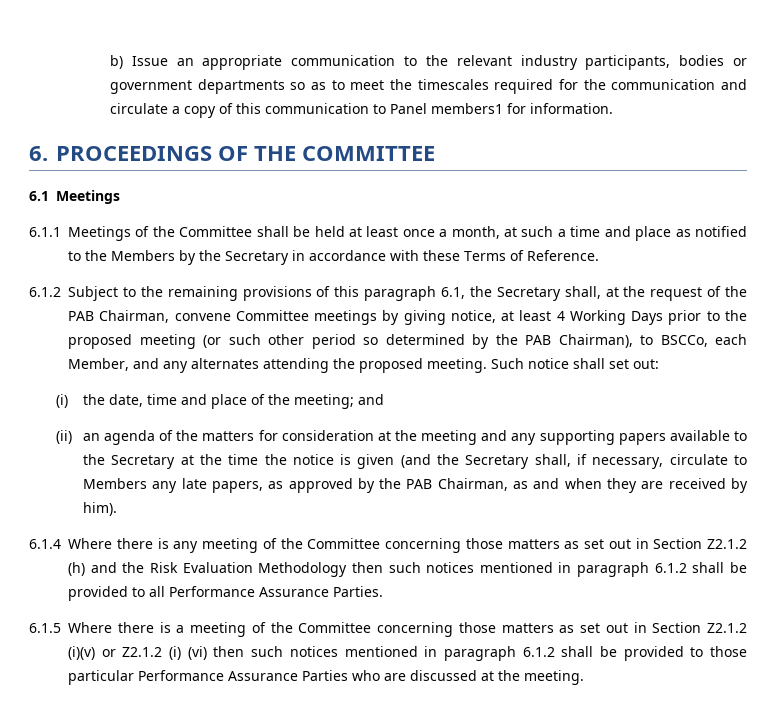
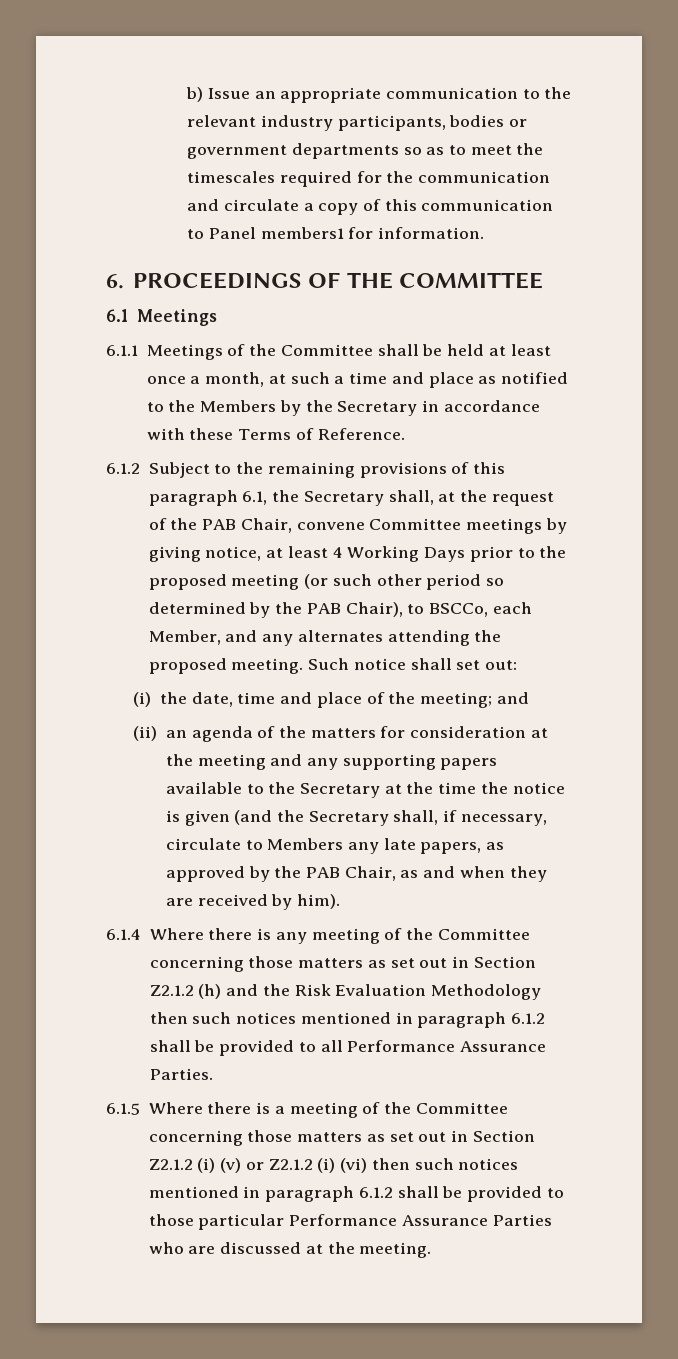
[99,310,170,323] Chairman, -> [240,518,292,533] Chair,
[558,334,633,348] Chairman), -> [345,602,403,617] Chair),
[437,478,508,491] Chairman, -> [344,866,396,881] Chair,
[68,646,95,660] (i)(v) -> [197,1158,242,1173] (i) (v)

